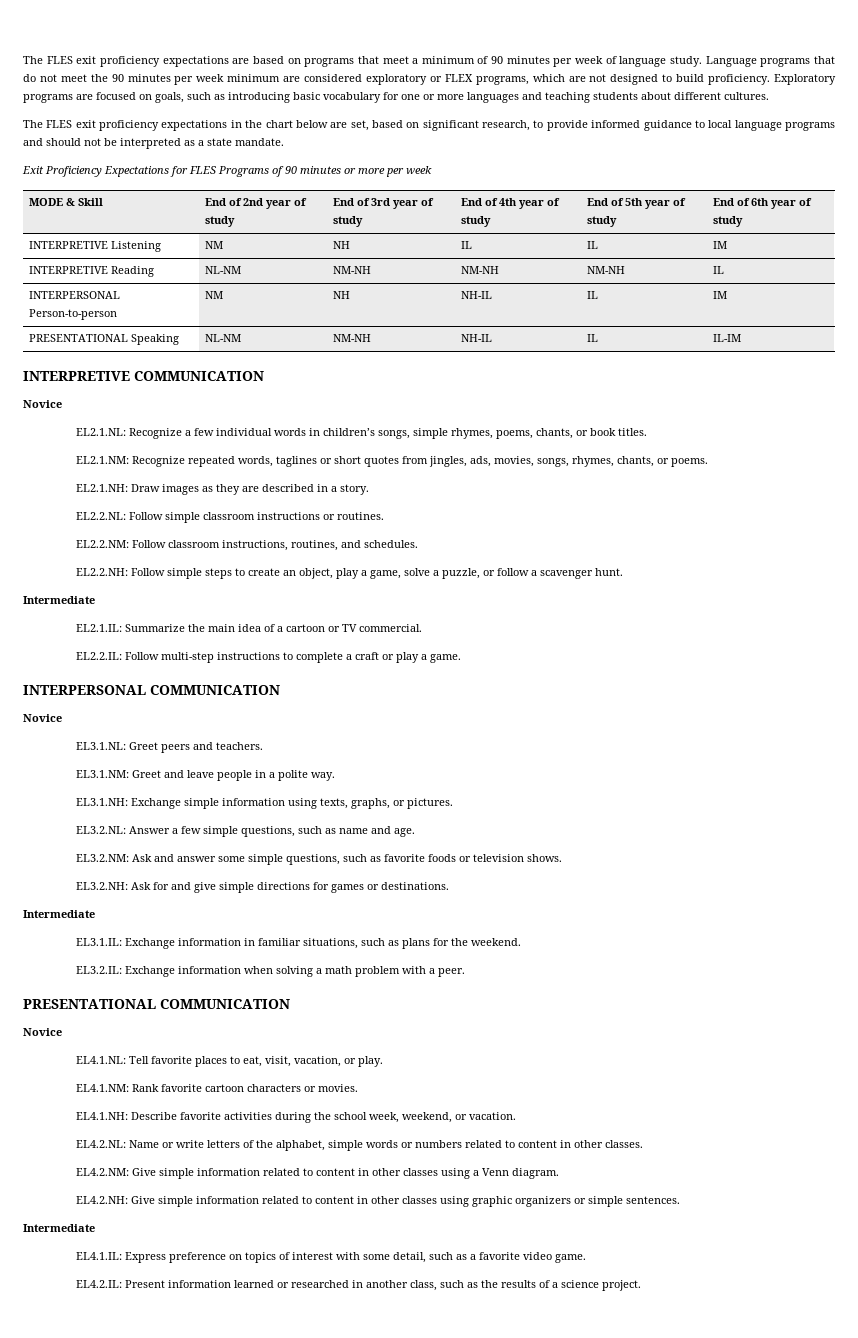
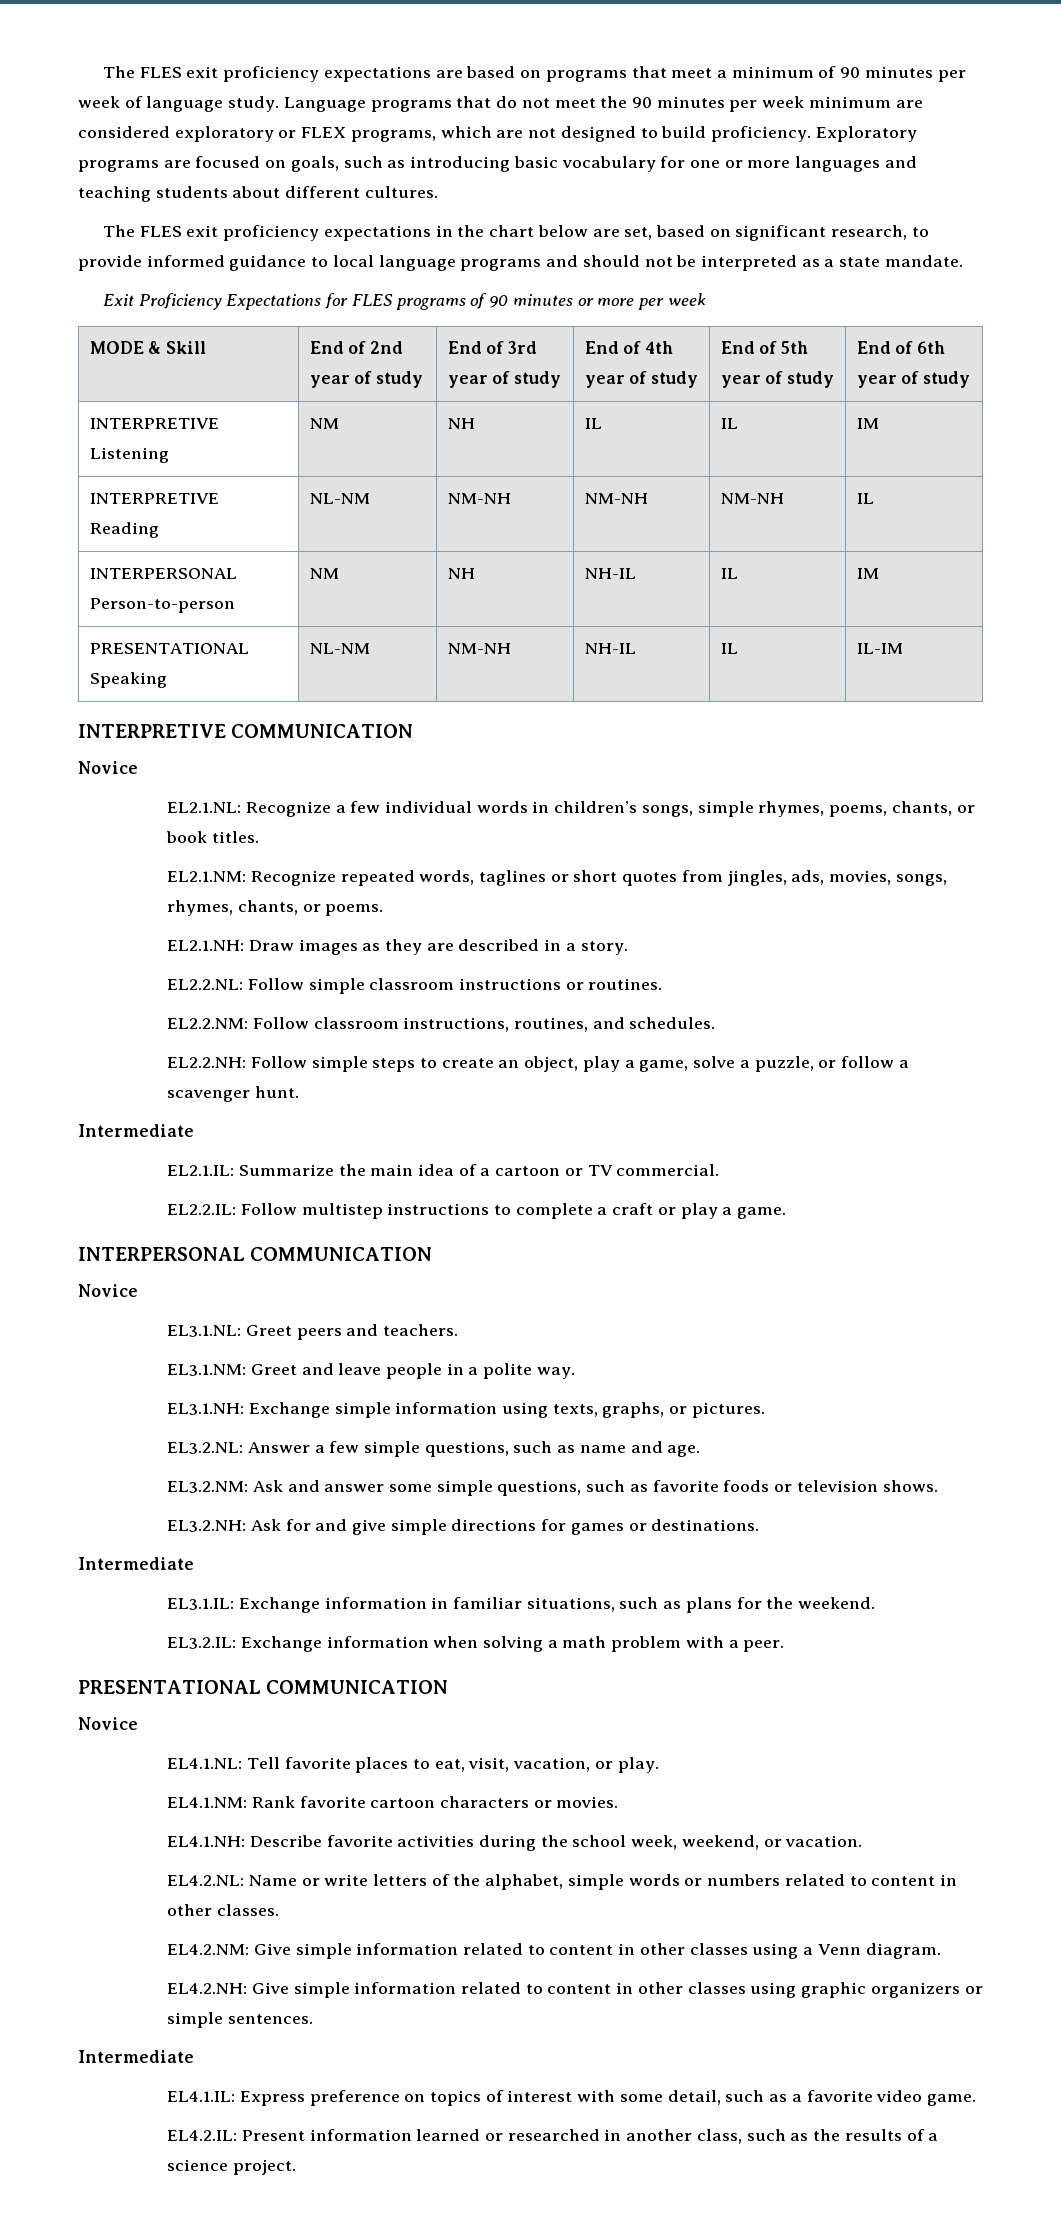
[218,166,269,177] Programs -> [395,298,466,310] programs
[160,652,214,663] multi-step -> [301,1203,383,1219] multistep

